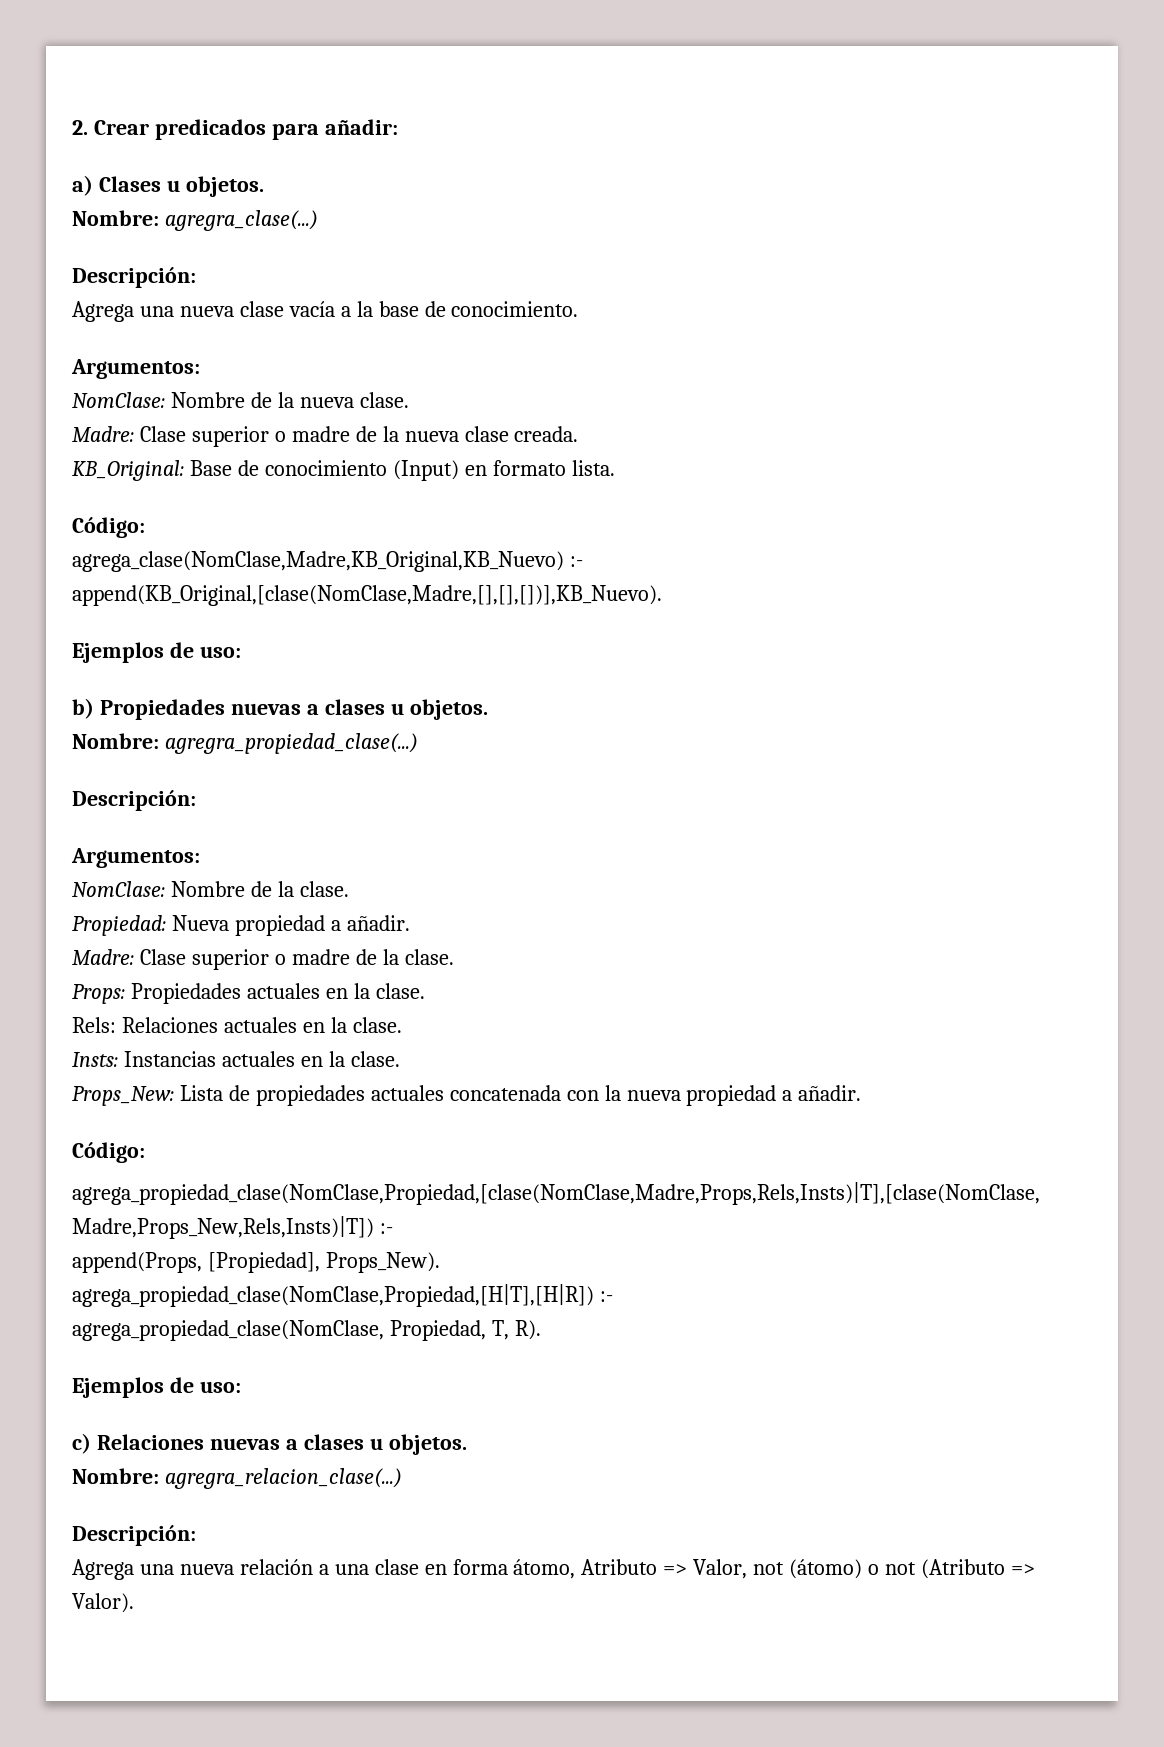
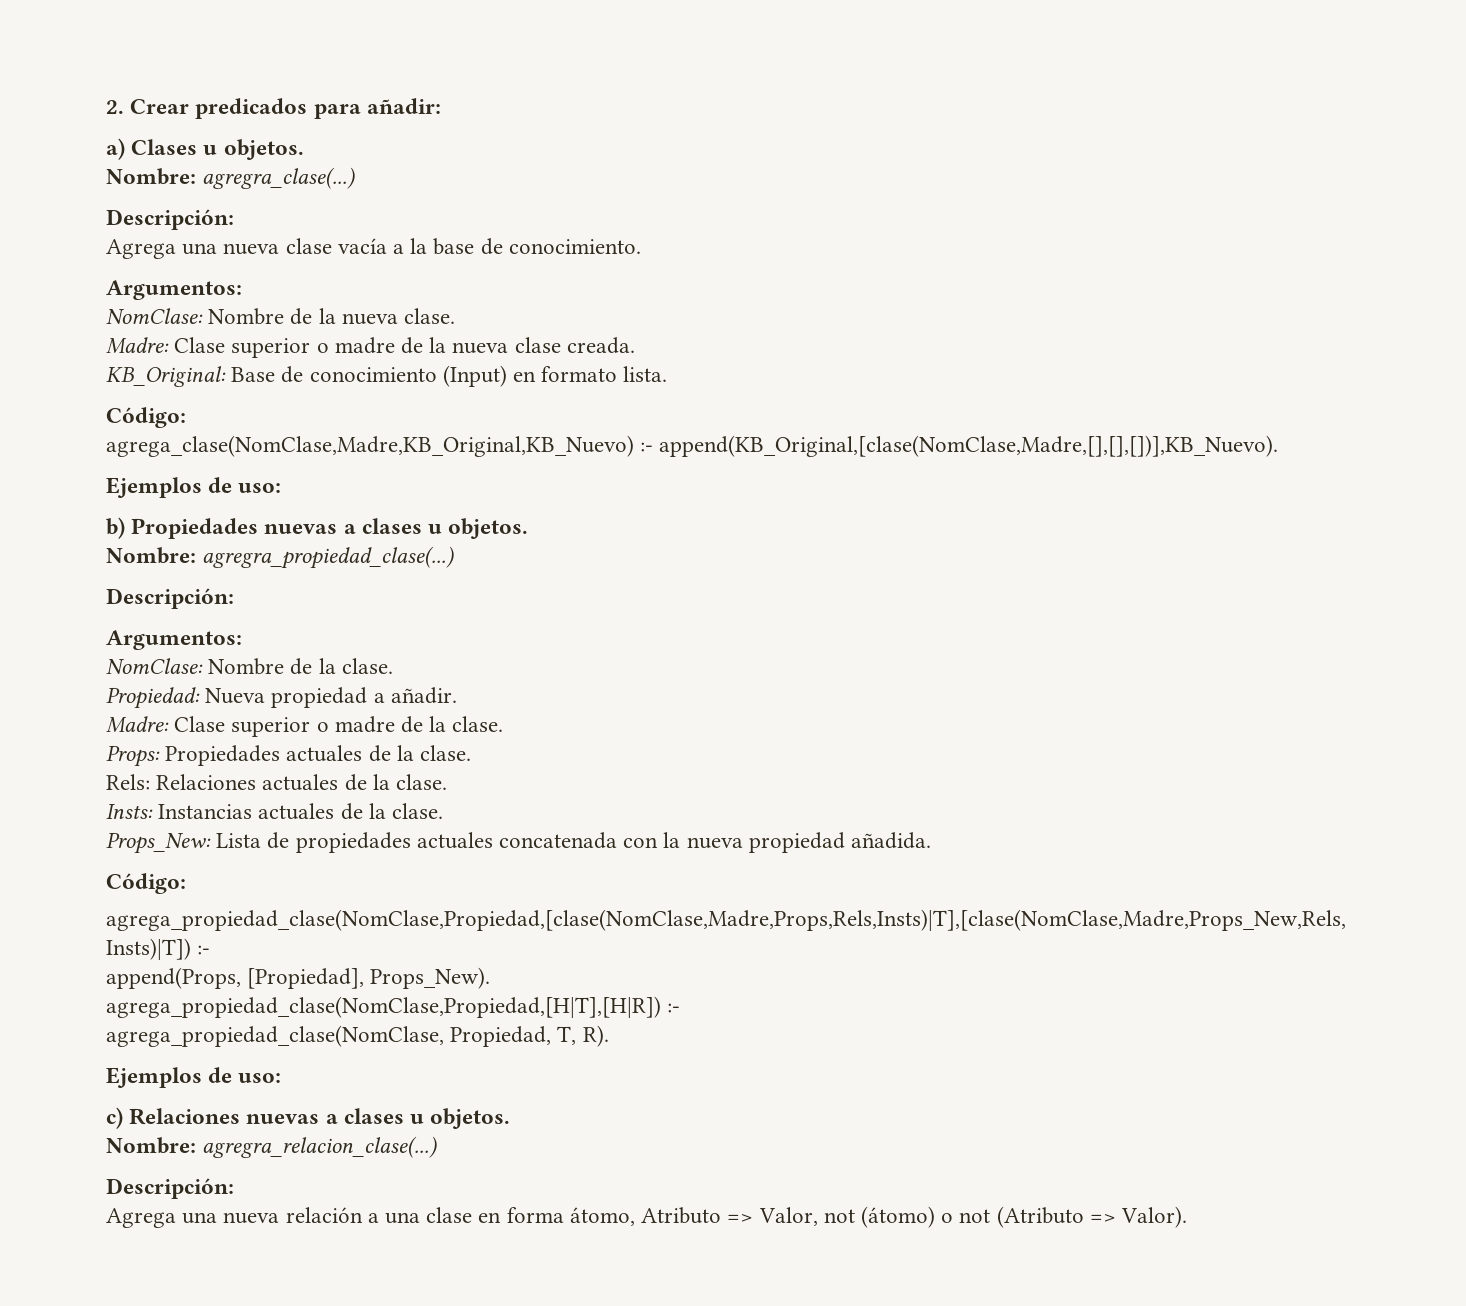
[325,988,348,999] en -> [368,745,391,762] de
[302,1022,325,1033] en -> [344,774,367,791] de
[300,1056,323,1067] en -> [340,803,363,820] de
[782,1085,862,1101] a añadir. -> [851,832,932,849] añadida.

